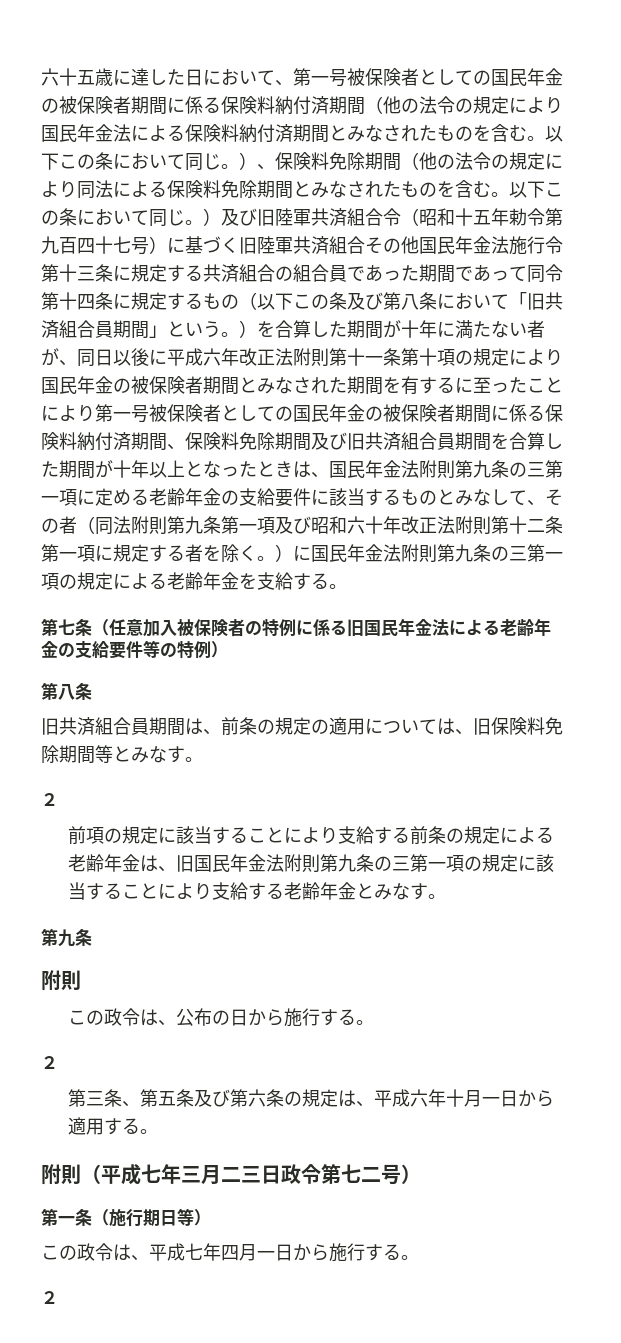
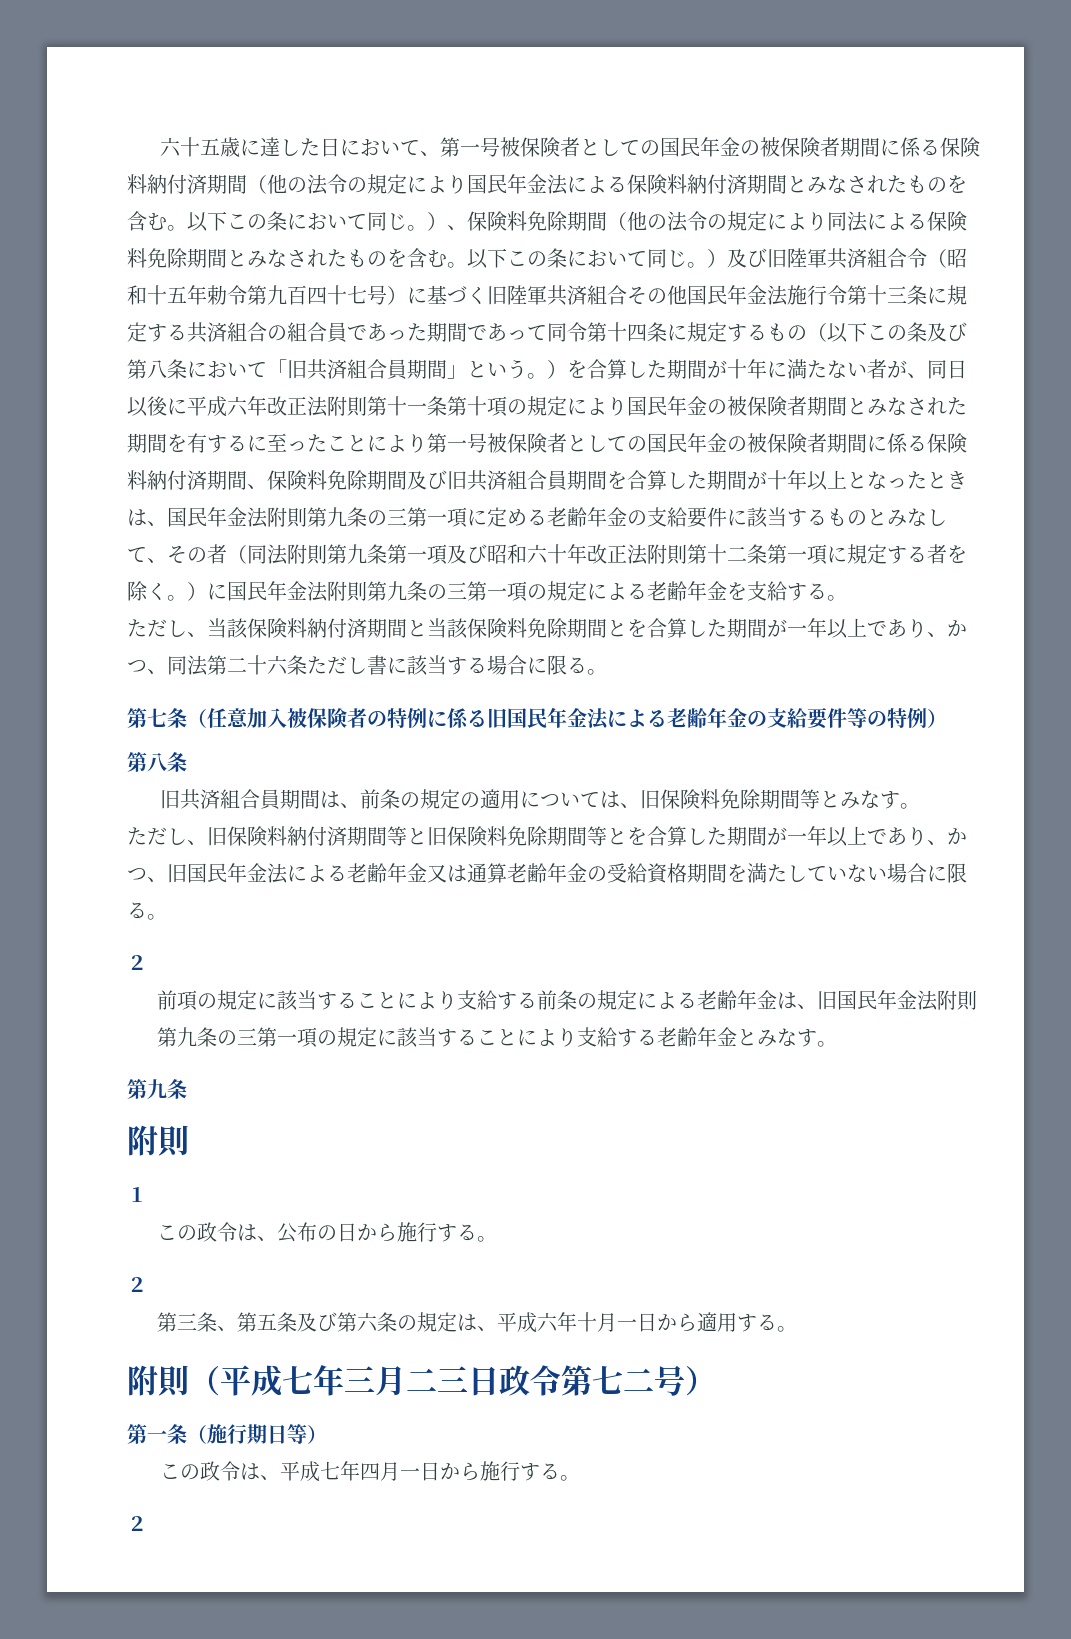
(347, 586) none -> [127,618,967,639] [127,655,607,676] // ただし、当該保険料納付済期間と当該保険料免除期間とを合算した期間が一年以上であり、かつ、同法第二十六条ただし書に該当する場合に限る。
(203, 759) none -> [127,826,967,847] [127,863,967,884] [127,902,167,920] // ただし、旧保険料納付済期間等と旧保険料免除期間等とを合算した期間が一年以上であり、かつ、旧国民年金法による老齢年金又は通算老齢年金の受給資格期間を満たしていない場合に限る。
(81, 980) none -> [127,1187,147,1202] // １

